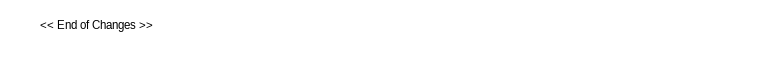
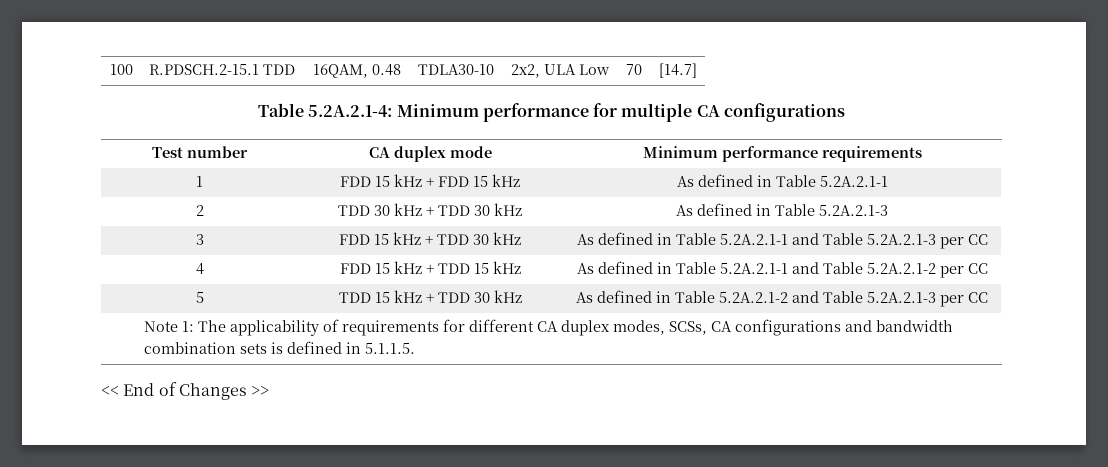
(40, 25) none -> [109,64,133,75] [149,64,295,75] [312,64,401,78] [417,64,494,75] [510,64,610,78] [626,64,642,75] [658,63,697,78] [257,103,846,122] [152,146,248,158] [368,146,492,162] [642,146,922,162] [196,176,203,187] [340,174,520,187] [676,174,888,187] [195,205,204,216] [338,203,522,216] [676,203,888,216] [195,234,204,245] [339,232,521,245] [576,232,988,249] [195,263,204,275] [339,261,521,274] [576,261,988,278] [195,292,204,303] [338,290,522,303] [576,290,988,307] [144,319,954,336] [144,341,416,354] 100 | R.PDSCH.2-15.1 TDD | 16QAM, 0.48 | TDLA30-10 | 2x2, ULA Low | 70 | [14.7] // Table 5.2A.2.1-4: Minimum performance for multiple CA configurations // Test number | CA duplex mode | Minimum performance requirements // 1 | FDD 15 kHz + FDD 15 kHz | As defined in Table 5.2A.2.1-1 // 2 | TDD 30 kHz + TDD 30 kHz | As defined in Table 5.2A.2.1-3 // 3 | FDD 15 kHz + TDD 30 kHz | As defined in Table 5.2A.2.1-1 and Table 5.2A.2.1-3 per CC // 4 | FDD 15 kHz + TDD 15 kHz | As defined in Table 5.2A.2.1-1 and Table 5.2A.2.1-2 per CC // 5 | TDD 15 kHz + TDD 30 kHz | As defined in Table 5.2A.2.1-2 and Table 5.2A.2.1-3 per CC // Note 1: The applicability of requirements for different CA duplex modes, SCSs, CA configurations and bandwidth combination sets is defined in 5.1.1.5. //

